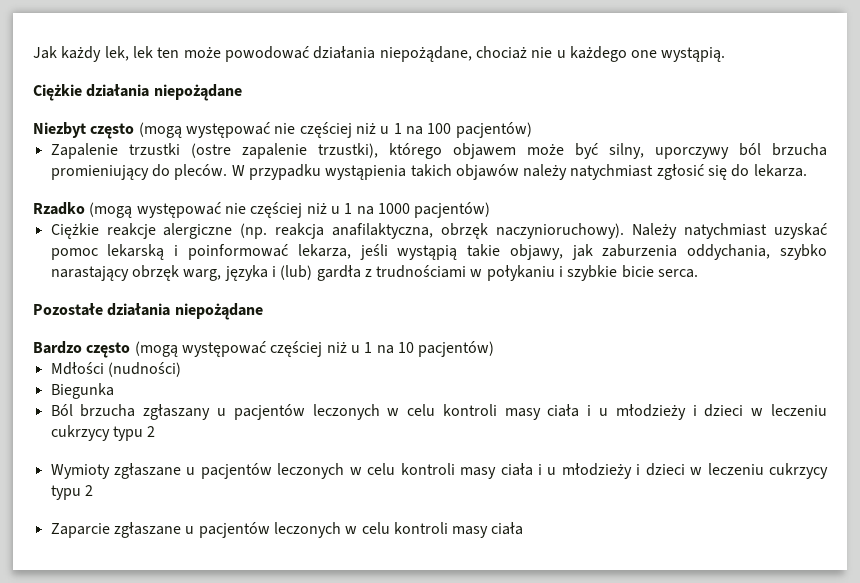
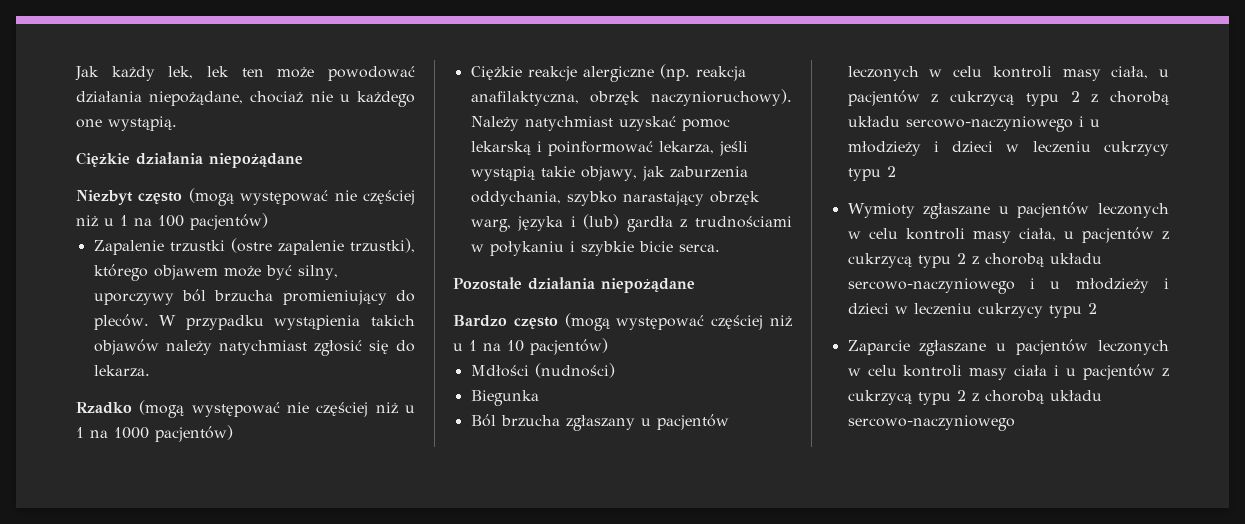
[547,404,580,417] ciała -> [1111,66,1169,79] [847,90,1169,106] [847,116,1073,132] ciała, u pacjentów z cukrzycą typu 2 z chorobą układu sercowo-naczyniowego
[500,463,533,476] ciała -> [1018,227,1169,243] [847,253,1102,268] [847,278,1015,294] ciała, u pacjentów z cukrzycą typu 2 z chorobą układu sercowo-naczyniowego
(524, 528) none -> [1054,364,1169,380] [847,390,1102,405] [847,415,1015,431] i u pacjentów z cukrzycą typu 2 z chorobą układu sercowo-naczyniowego

